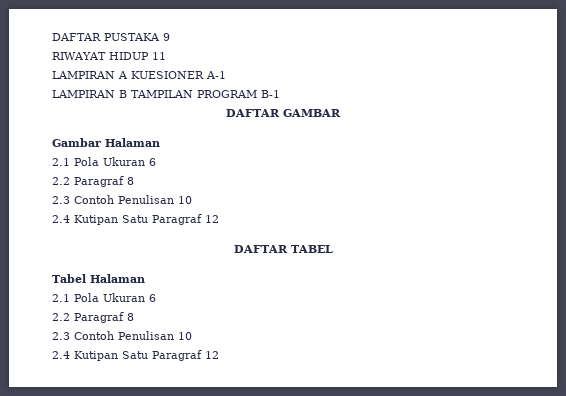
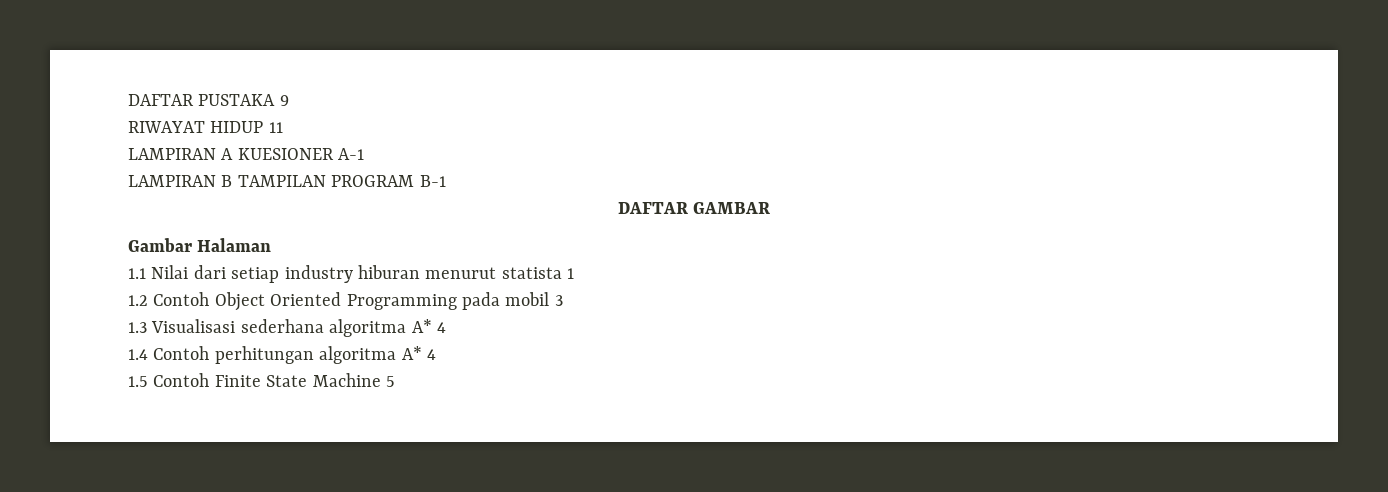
[52,157,156,166] [52,176,134,187] [52,195,192,204] [52,214,219,225] [233,245,333,253] [52,274,145,283] [52,293,156,302] [52,312,134,323] [52,331,192,340] [52,350,219,361] 2.1 Pola Ukuran 6 // 2.2 Paragraf 8 // 2.3 Contoh Penulisan 10 // 2.4 Kutipan Satu Paragraf 12 // DAFTAR TABEL // Tabel Halaman // 2.1 Pola Ukuran 6 // 2.2 Paragraf 8 // 2.3 Contoh Penulisan 10 // 2.4 Kutipan Satu Paragraf 12 -> [128,265,575,283] [128,292,563,311] [128,319,446,337] [128,346,436,364] [128,373,395,387] 1.1 Nilai dari setiap industry hiburan menurut statista 1 // 1.2 Contoh Object Oriented Programming pada mobil 3 // 1.3 Visualisasi sederhana algoritma A* 4 // 1.4 Contoh perhitungan algoritma A* 4 // 1.5 Contoh Finite State Machine 5

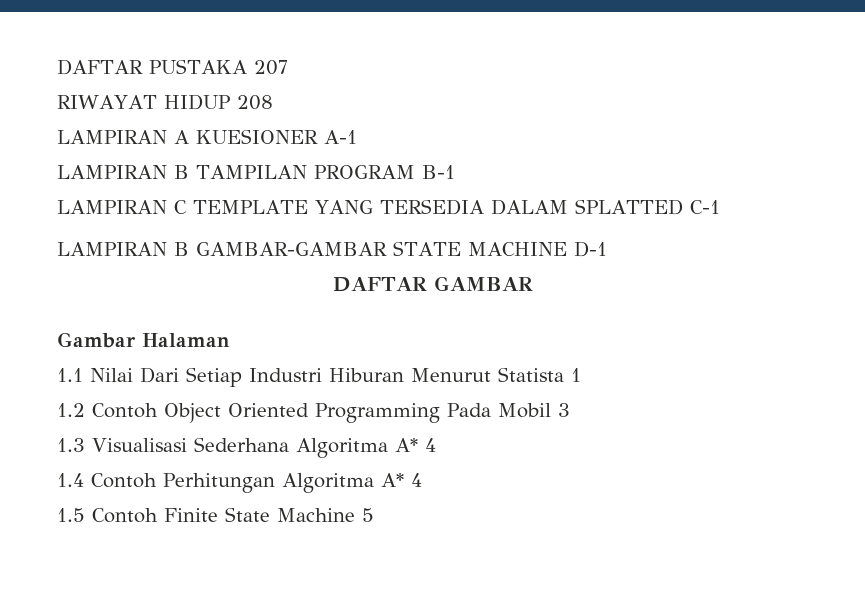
[279,95,289,106] 9 -> [253,60,288,75] 207
[268,122,283,133] 11 -> [236,95,273,110] 208
(446, 181) none -> [57,199,720,215] [57,241,607,257] // LAMPIRAN C TEMPLATE YANG TERSEDIA DALAM SPLATTED C-1 // LAMPIRAN B GAMBAR-GAMBAR STATE MACHINE D-1
[193,265,562,283] dari setiap industry hiburan menurut statista -> [140,367,564,387] Dari Setiap Industri Hiburan Menurut Statista
[462,292,550,310] pada mobil -> [447,403,551,418] Pada Mobil
[240,319,407,337] sederhana algoritma -> [193,437,388,458] Sederhana Algoritma
[214,346,397,364] perhitungan algoritma -> [163,473,374,493] Perhitungan Algoritma

